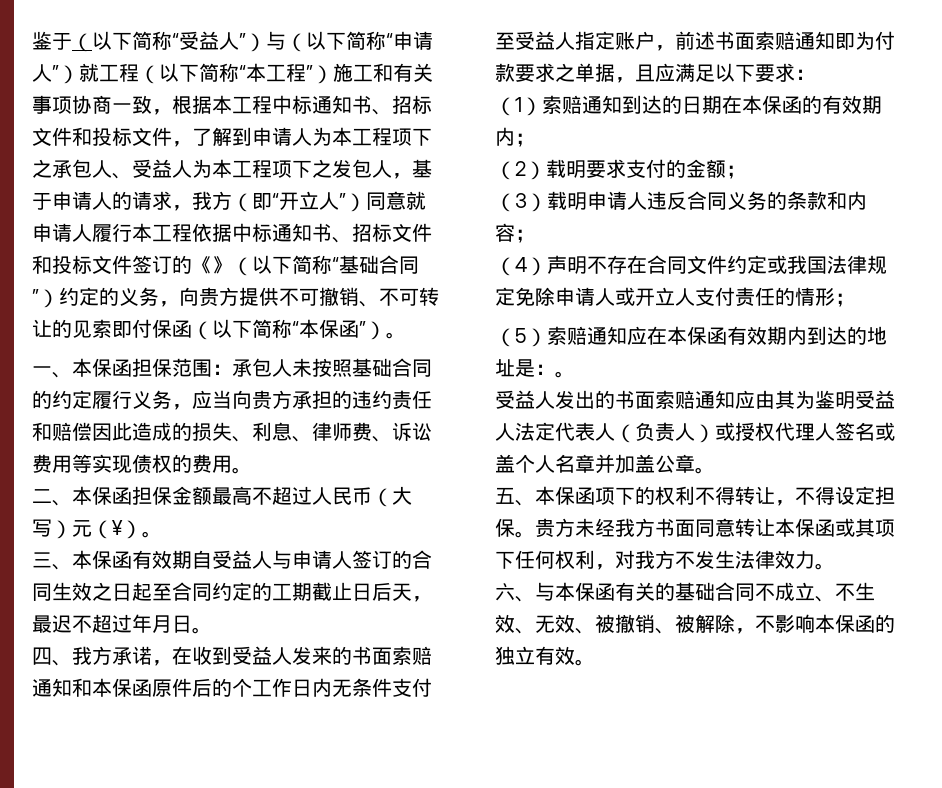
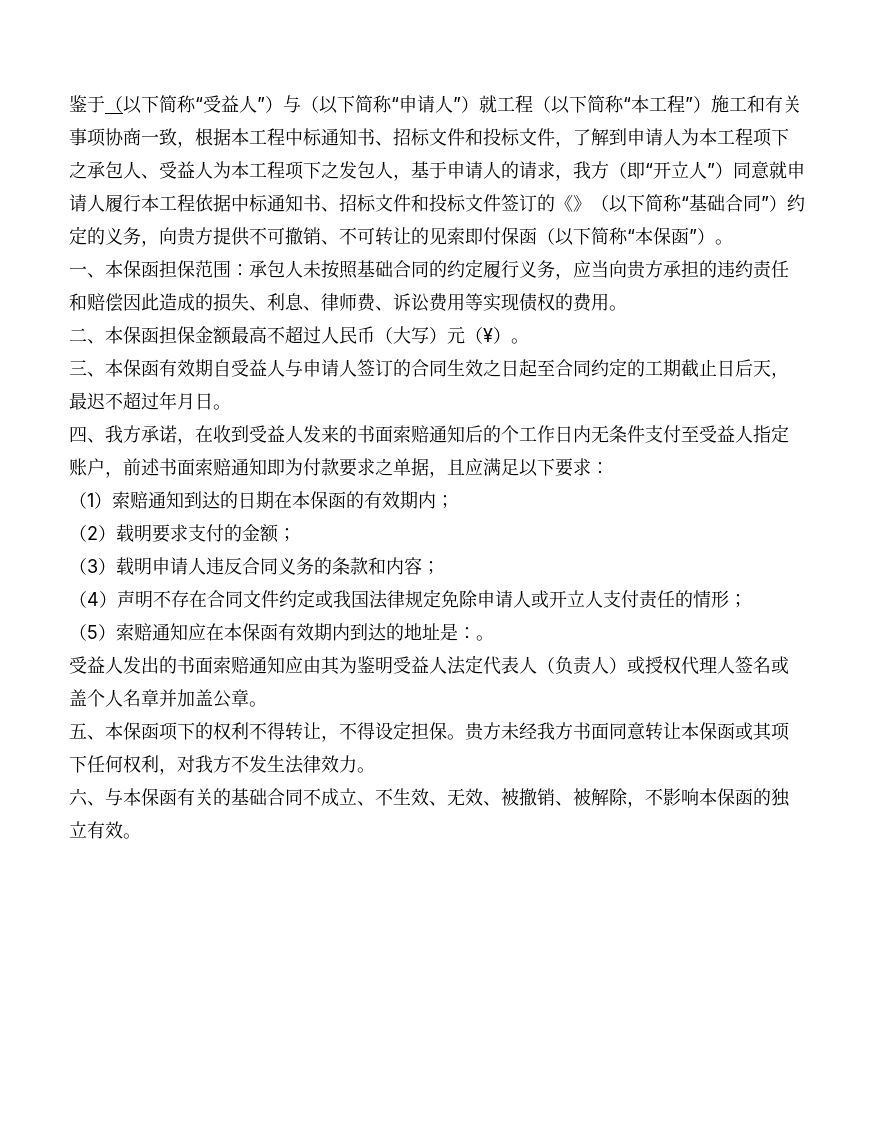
[72,678,192,697] 和本保函原件 -> (465, 434) none

